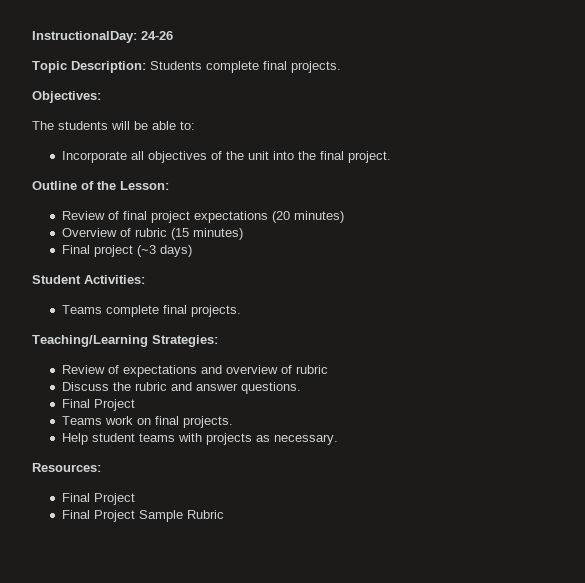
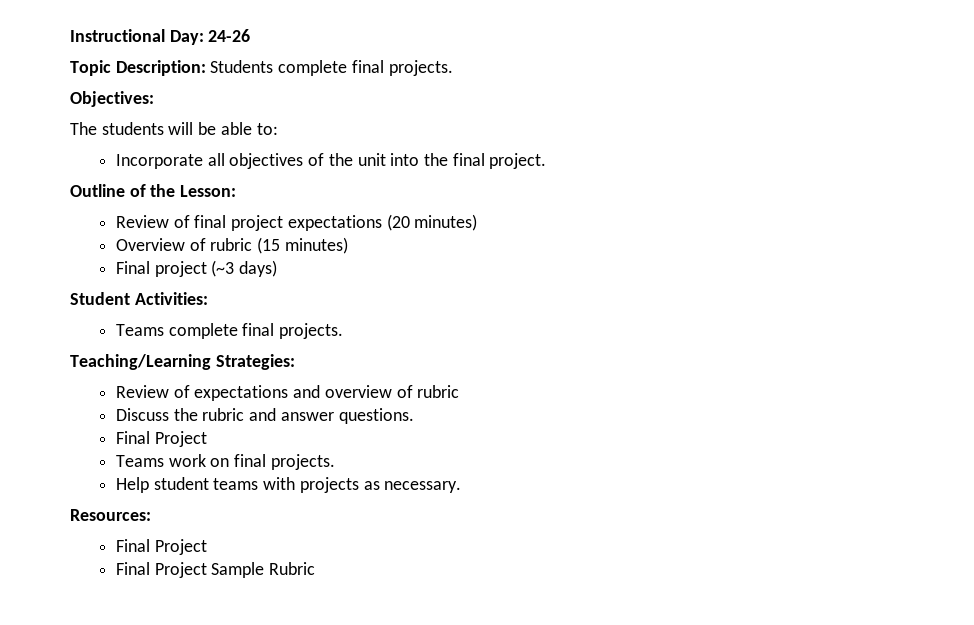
[32,31,137,43] InstructionalDay: -> [70,29,204,45] Instructional Day:

